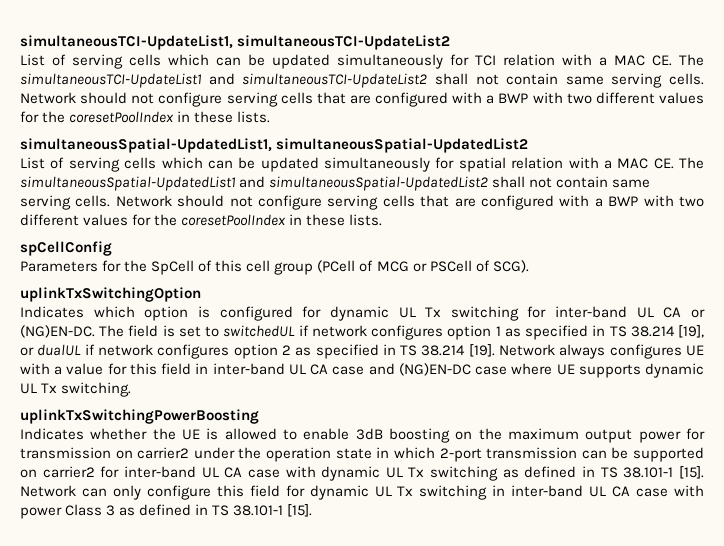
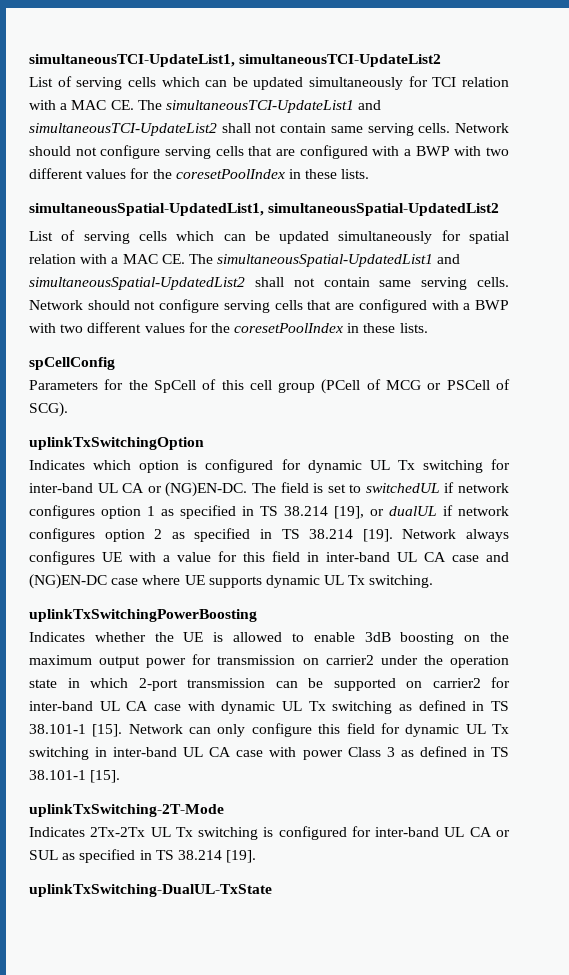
(313, 510) none -> [29,804,224,817] [29,826,510,840] [29,849,257,863] [29,884,272,897] // uplinkTxSwitching-2T-Mode // Indicates 2Tx-2Tx UL Tx switching is configured for inter-band UL CA or SUL as specified in TS 38.214 [19]. // uplinkTxSwitching-DualUL-TxState

